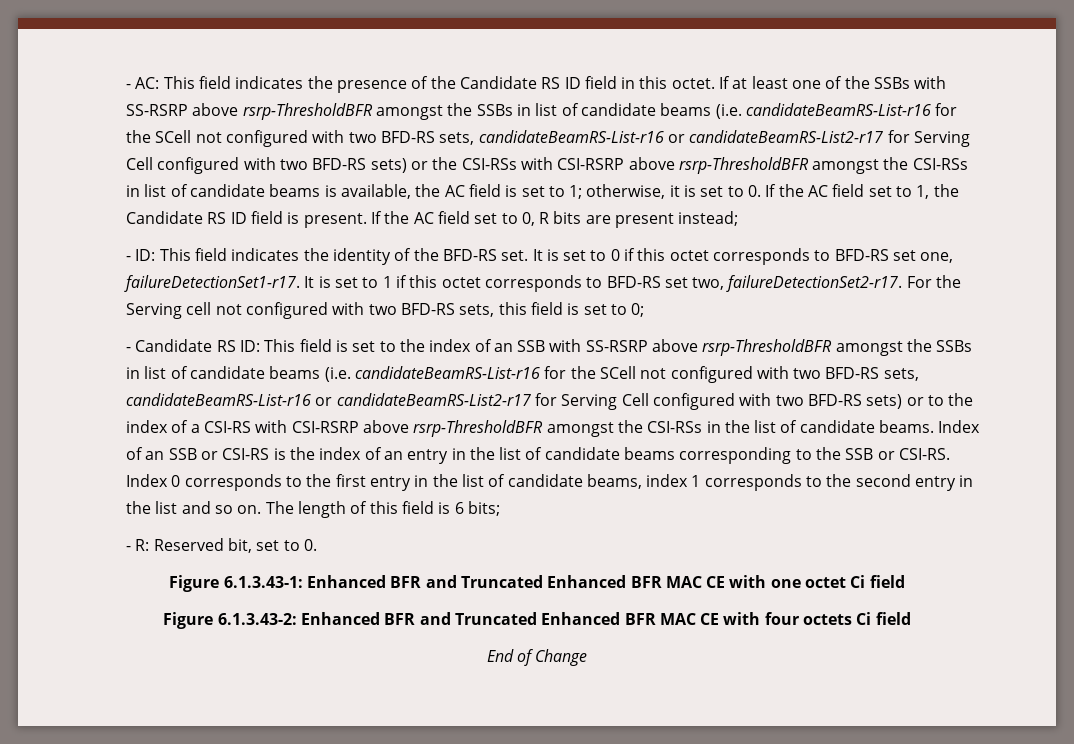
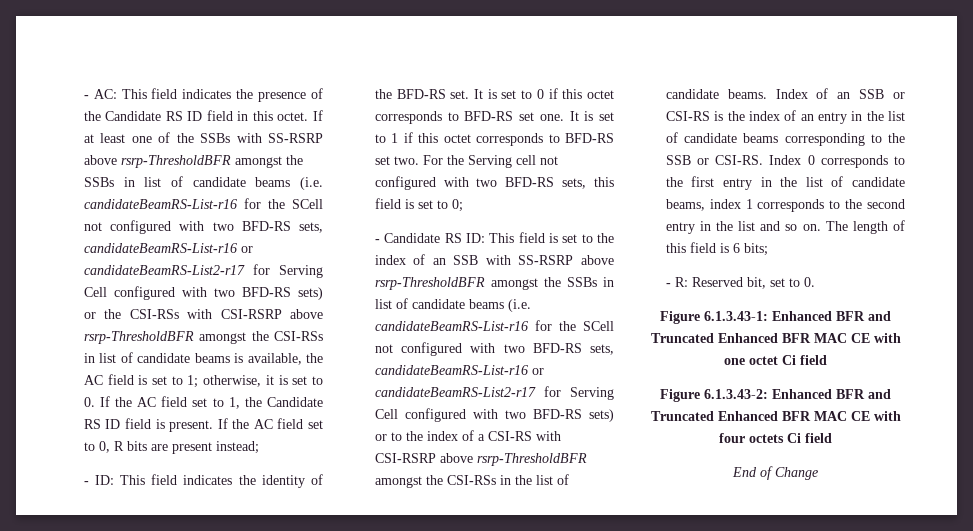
[920,252,954,263] [123,275,300,292] one, failureDetectionSet1-r17. -> [539,114,564,121] one.
[692,275,903,292] two, failureDetectionSet2-r17. -> [393,156,419,165] two.

